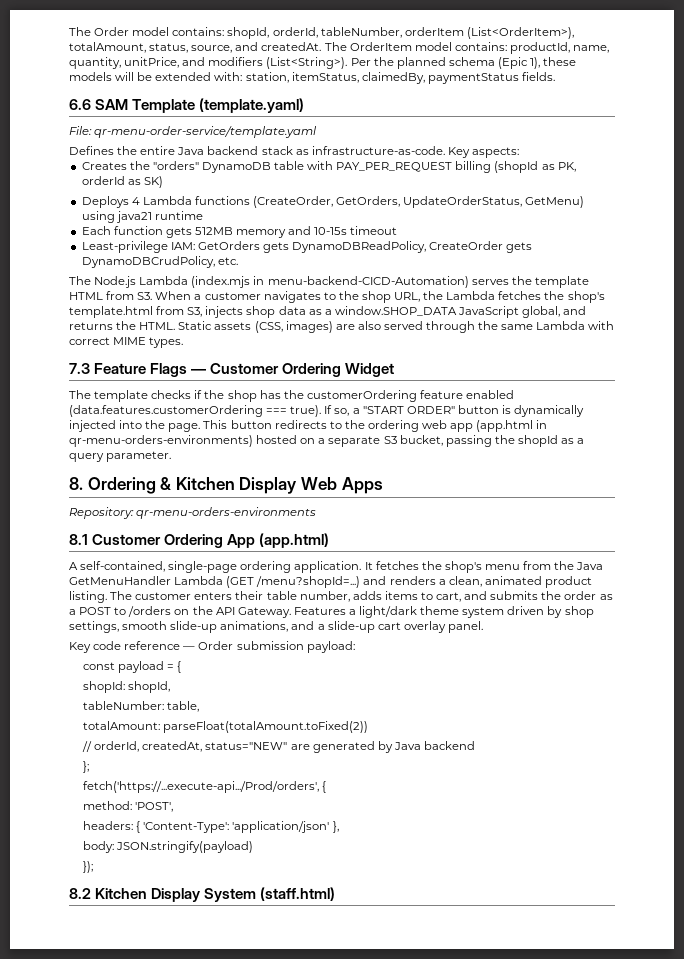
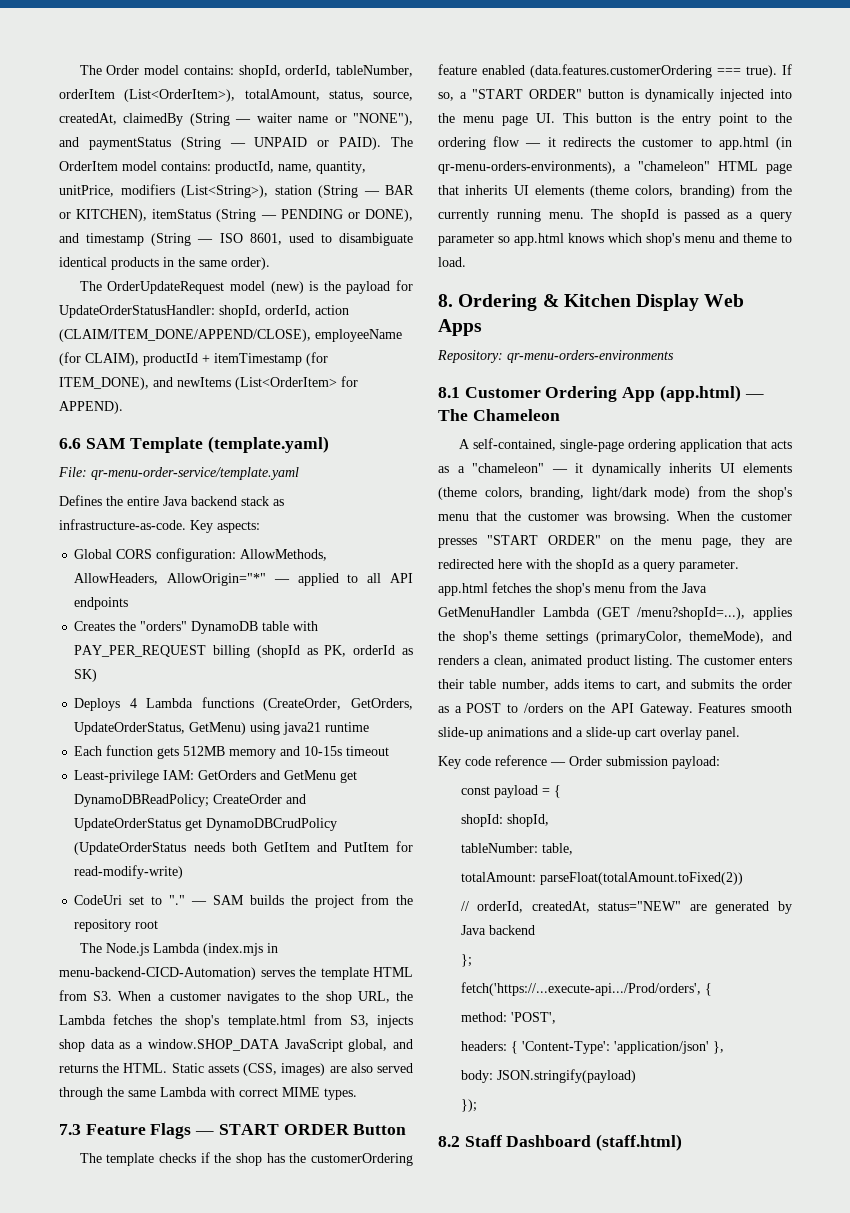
[235,42,322,51] and createdAt. -> [59,113,413,126] [59,137,382,150] createdAt, claimedBy (String — waiter name or "NONE"), and paymentStatus (String — UNPAID or PAID).
[182,57,577,69] [69,72,555,84] and modifiers (List<String>). Per the planned schema (Epic 1), these models will be extended with: station, itemStatus, claimedBy, paymentStatus fields. -> [120,184,414,198] [59,209,413,222] [59,233,413,246] [59,257,270,270] [79,280,413,294] [59,305,349,318] [59,329,402,342] [59,352,328,366] [59,376,358,390] [59,401,123,414] modifiers (List<String>), station (String — BAR or KITCHEN), itemStatus (String — PENDING or DONE), and timestamp (String — ISO 8601, used to disambiguate identical products in the same order). // The OrderUpdateRequest model (new) is the payload for UpdateOrderStatusHandler: shopId, orderId, action (CLAIM/ITEM_DONE/APPEND/CLOSE), employeeName (for CLAIM), productId + itemTimestamp (for ITEM_DONE), and newItems (List<OrderItem> for APPEND).
(519, 152) none -> [74,548,328,562] [74,573,413,586] [74,597,129,610] // Global CORS configuration: AllowMethods, AllowHeaders, AllowOrigin="*" — applied to all API endpoints
[262,241,533,253] [81,256,238,268] gets DynamoDBReadPolicy, CreateOrder gets DynamoDBCrudPolicy, etc. -> [260,770,358,783] [74,794,307,807] [74,818,338,831] [74,841,414,855] [74,865,184,879] [74,894,413,908] [74,919,159,932] and GetMenu get DynamoDBReadPolicy; CreateOrder and UpdateOrderStatus get DynamoDBCrudPolicy (UpdateOrderStatus needs both GetItem and PutItem for read-modify-write) // CodeUri set to "." — SAM builds the project from the repository root
[210,363,395,377] Customer Ordering Widget -> [218,1124,407,1135] START ORDER Button
[168,420,548,432] [69,435,585,447] [69,451,172,462] page. This button redirects to the ordering web app (app.html in qr-menu-orders-environments) hosted on a separate S3 bucket, passing the shopId as a query parameter. -> [463,113,792,126] [438,136,792,150] [438,161,792,174] [438,184,792,198] [438,209,792,222] [438,233,792,246] [438,257,466,267] menu page UI. This button is the entry point to the ordering flow — it redirects the customer to app.html (in qr-menu-orders-environments), a "chameleon" HTML page that inherits UI elements (theme colors, branding) from the currently running menu. The shopId is passed as a query parameter so app.html knows which shop's menu and theme to load.
(330, 540) none -> [744,394,764,398] [438,409,560,421] — The Chameleon
[294,561,373,573] application. It -> [679,439,792,452] [438,463,792,476] [438,486,792,500] [438,511,792,524] [438,535,792,548] [438,559,739,572] [438,583,488,596] application that acts as a "chameleon" — it dynamically inherits UI elements (theme colors, branding, light/dark mode) from the shop's menu that the customer was browsing. When the customer presses "START ORDER" on the menu page, they are redirected here with the shopId as a query parameter. app.html
[256,576,361,588] /menu?shopId=...) -> [637,607,792,620] [438,631,765,644] /menu?shopId=...), applies the shop's theme settings (primaryColor, themeMode),
[348,606,594,618] [69,621,119,633] a light/dark theme system driven by shop settings, -> (746, 708) none
[220,621,289,632] animations, -> [487,727,548,737] animations
[95,888,257,902] Kitchen Display System -> [464,1135,592,1147] Staff Dashboard

